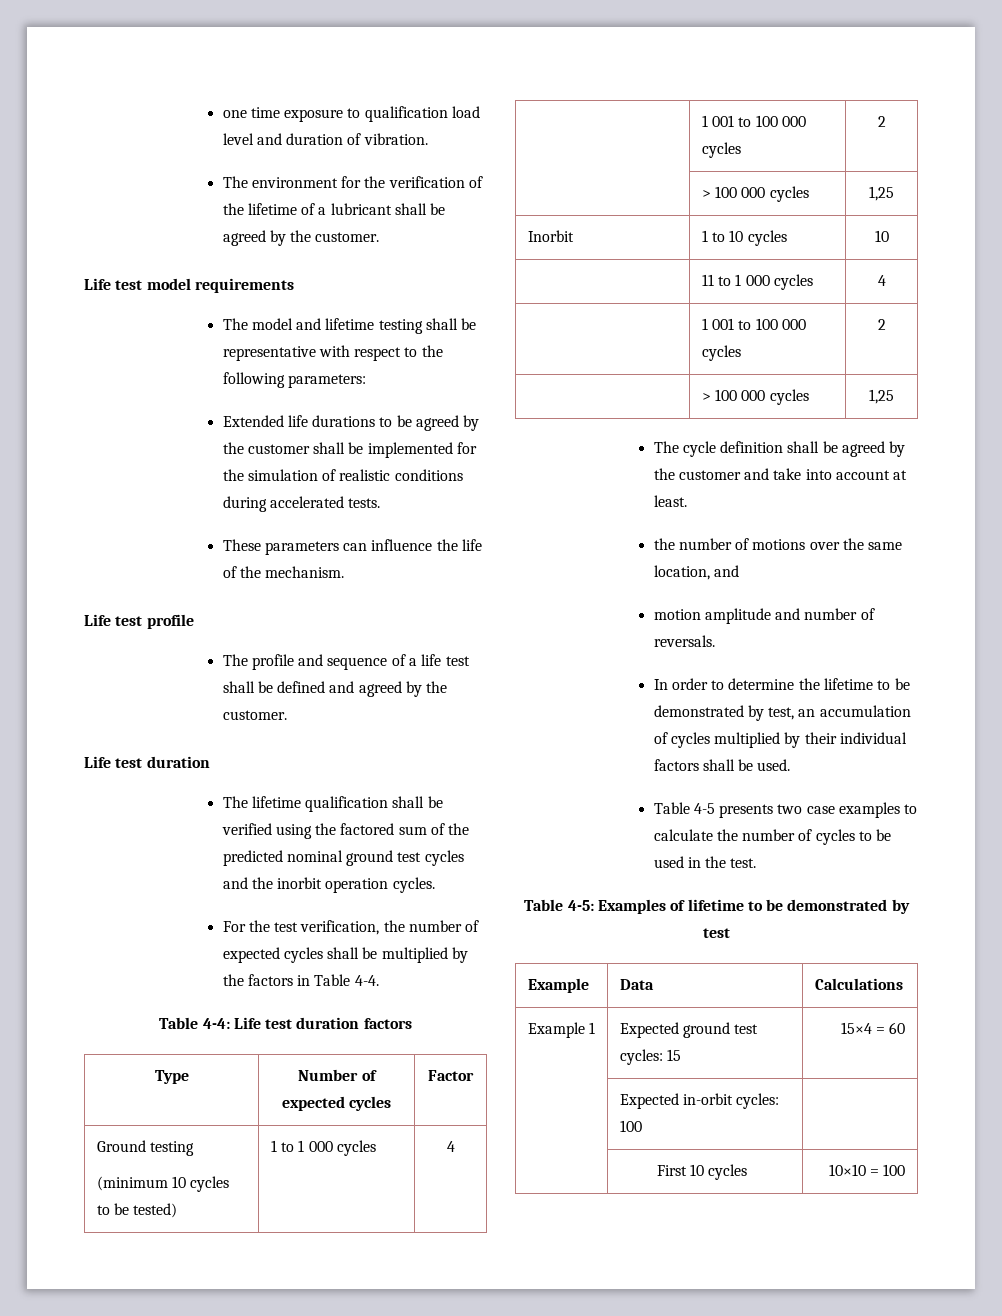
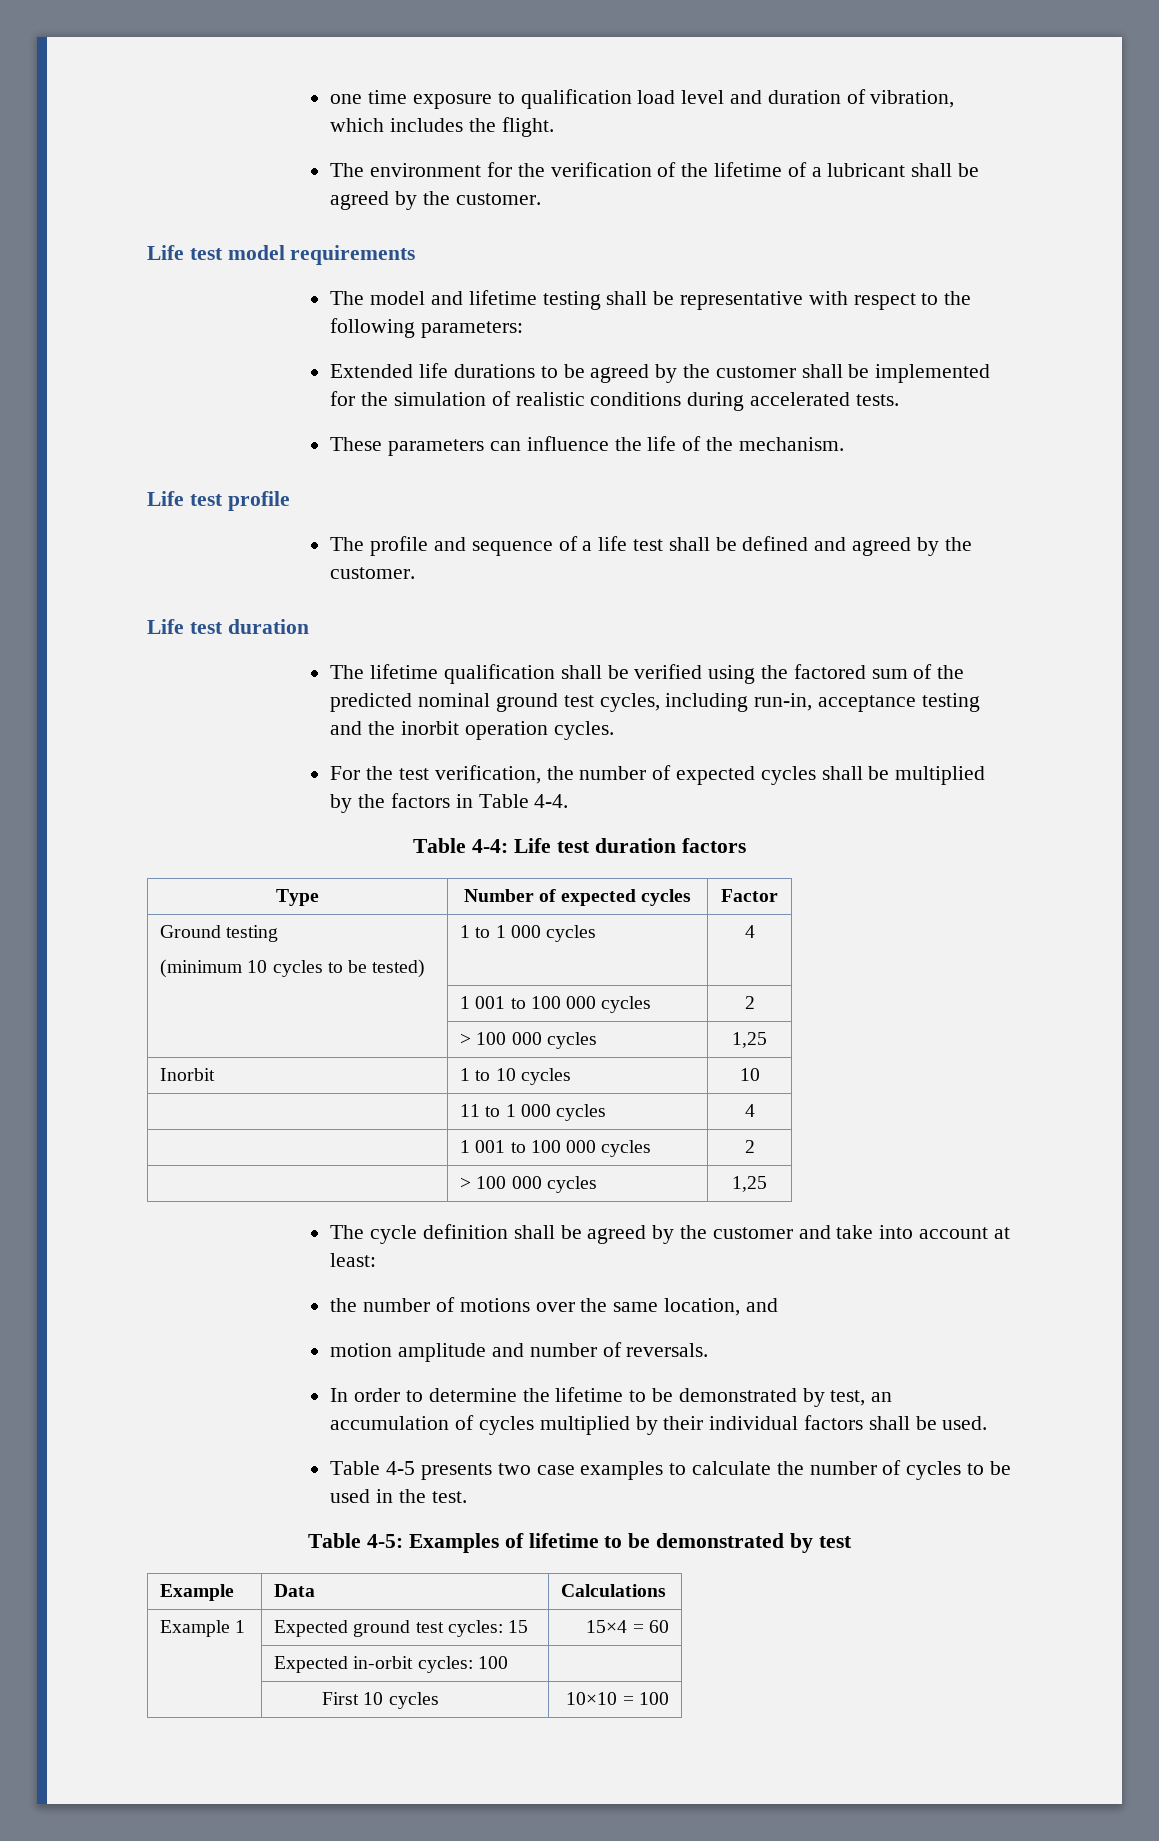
[363,133,428,145] vibration. -> [870,90,955,108] [330,117,554,137] vibration, which includes the flight.
[424,850,464,866] cycles -> [599,693,980,712] cycles, including run-in, acceptance testing
[653,495,687,507] least. -> [330,1253,377,1267] least:

